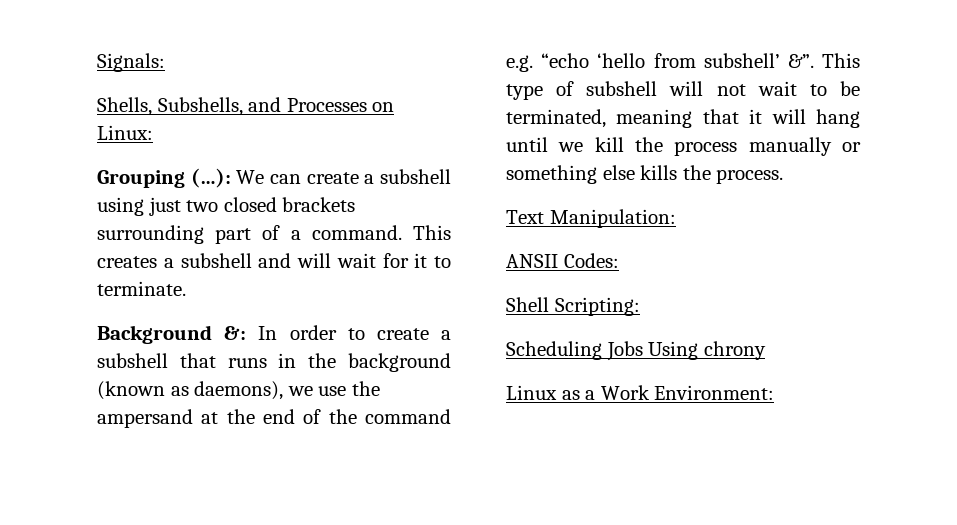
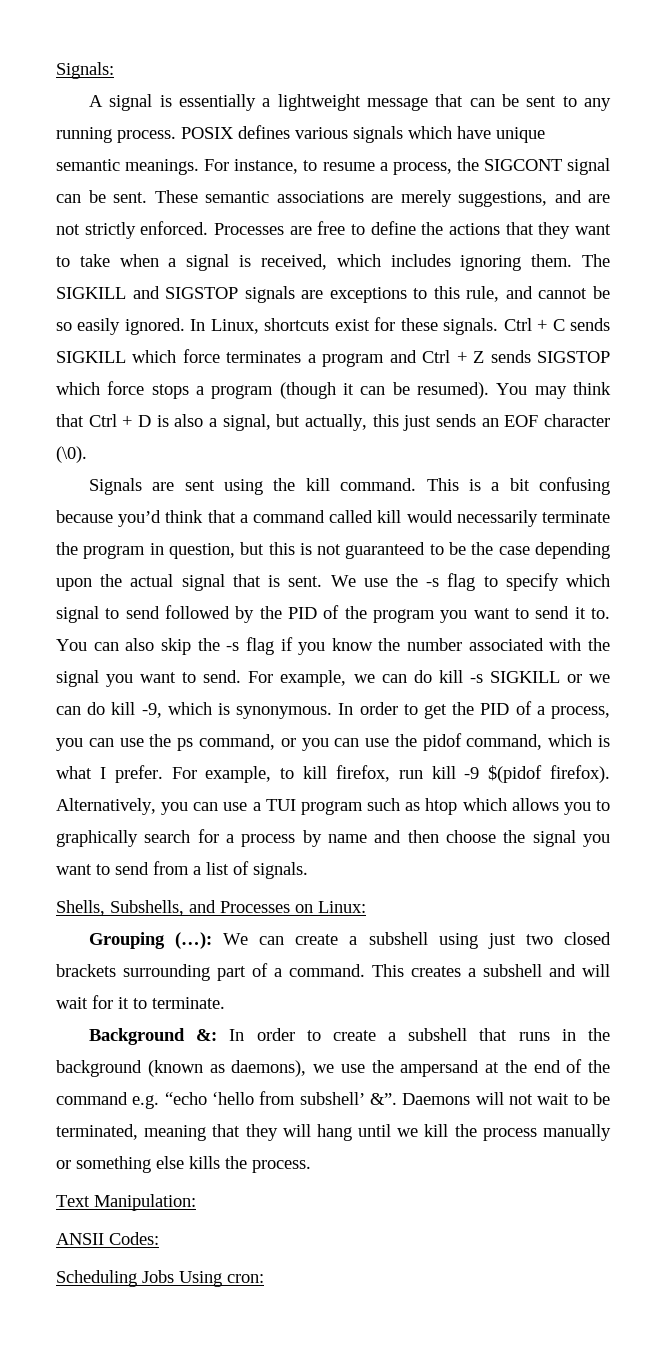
(165, 62) none -> [88,94,611,111] [56,125,545,143] [56,158,611,175] [56,190,610,207] [56,221,612,239] [56,254,610,271] [56,286,610,303] [56,317,610,335] [56,349,610,367] [56,381,611,399] [56,414,611,431] [56,446,87,463] [88,477,610,495] [56,510,610,527] [56,542,611,559] [56,573,611,591] [56,605,610,623] [56,637,610,655] [56,670,610,687] [56,701,610,719] [56,733,610,751] [56,765,610,783] [56,798,610,815] [56,829,610,847] [56,861,308,879] // A signal is essentially a lightweight message that can be sent to any running process. POSIX defines various signals which have unique semantic meanings. For instance, to resume a process, the SIGCONT signal can be sent. These semantic associations are merely suggestions, and are not strictly enforced. Processes are free to define the actions that they want to take when a signal is received, which includes ignoring them. The SIGKILL and SIGSTOP signals are exceptions to this rule, and cannot be so easily ignored. In Linux, shortcuts exist for these signals. Ctrl + C sends SIGKILL which force terminates a program and Ctrl + Z sends SIGSTOP which force stops a program (though it can be resumed). You may think that Ctrl + D is also a signal, but actually, this just sends an EOF character (\0). // Signals are sent using the kill command. This is a bit confusing because you’d think that a command called kill would necessarily terminate the program in question, but this is not guaranteed to be the case depending upon the actual signal that is sent. We use the -s flag to specify which signal to send followed by the PID of the program you want to send it to. You can also skip the -s flag if you know the number associated with the signal you want to send. For example, we can do kill -s SIGKILL or we can do kill -9, which is synonymous. In order to get the PID of a process, you can use the ps command, or you can use the pidof command, which is what I prefer. For example, to kill firefox, run kill -9 $(pidof firefox). Alternatively, you can use a TUI program such as htop which allows you to graphically search for a process by name and then choose the signal you want to send from a list of signals.
[822,53,860,68] [506,81,658,100] This type of subshell -> [402,1093,471,1105] Daemons
[749,109,763,124] it -> [245,1124,278,1141] they
[506,297,640,316] // Shell Scripting: -> (159, 1238) none
[703,341,766,360] [506,385,775,400] chrony // Linux as a Work Environment: -> [227,1274,264,1283] cron:

